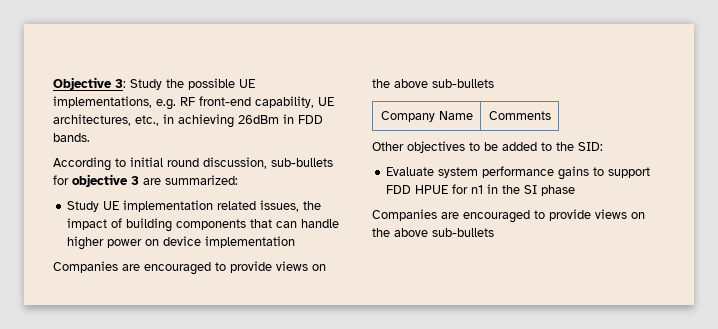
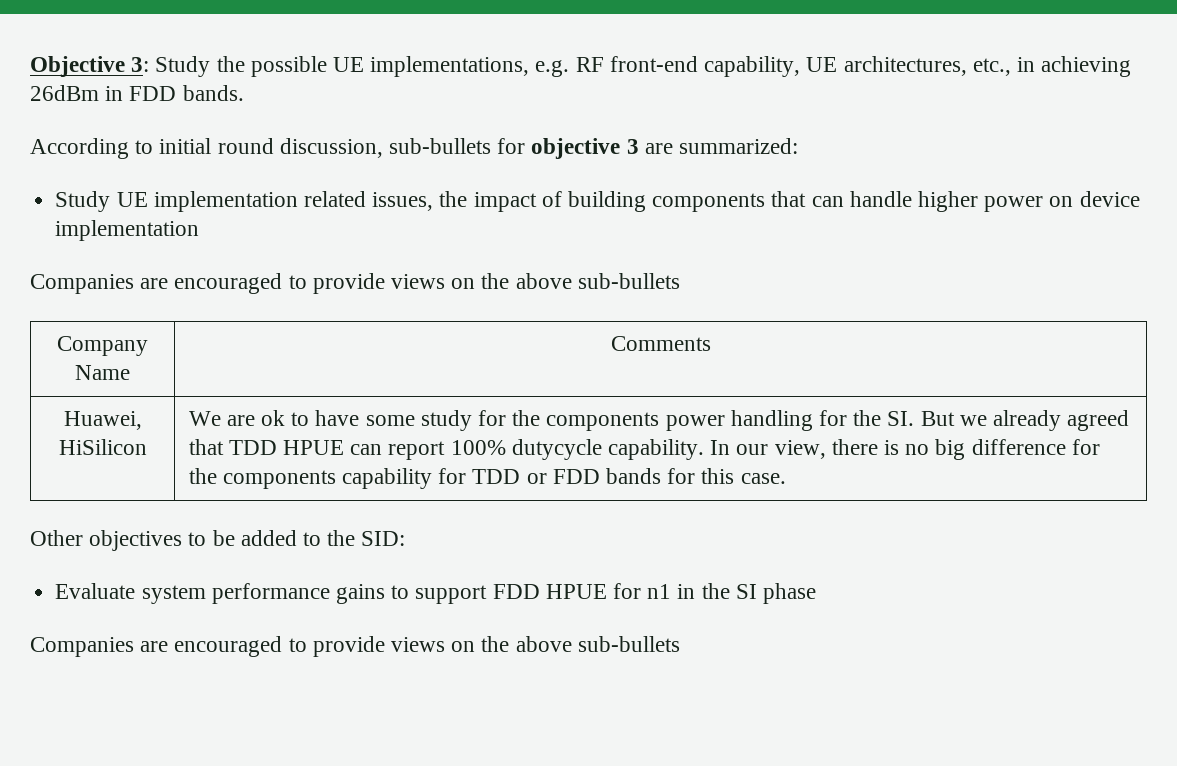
(551, 115) none -> [63,411,142,430] [58,439,147,455] [188,410,1130,431] [188,439,1100,460] [188,468,786,489] // Huawei, HiSilicon | We are ok to have some study for the components power handling for the SI. But we already agreed that TDD HPUE can report 100% dutycycle capability. In our view, there is no big difference for the components capability for TDD or FDD bands for this case.

